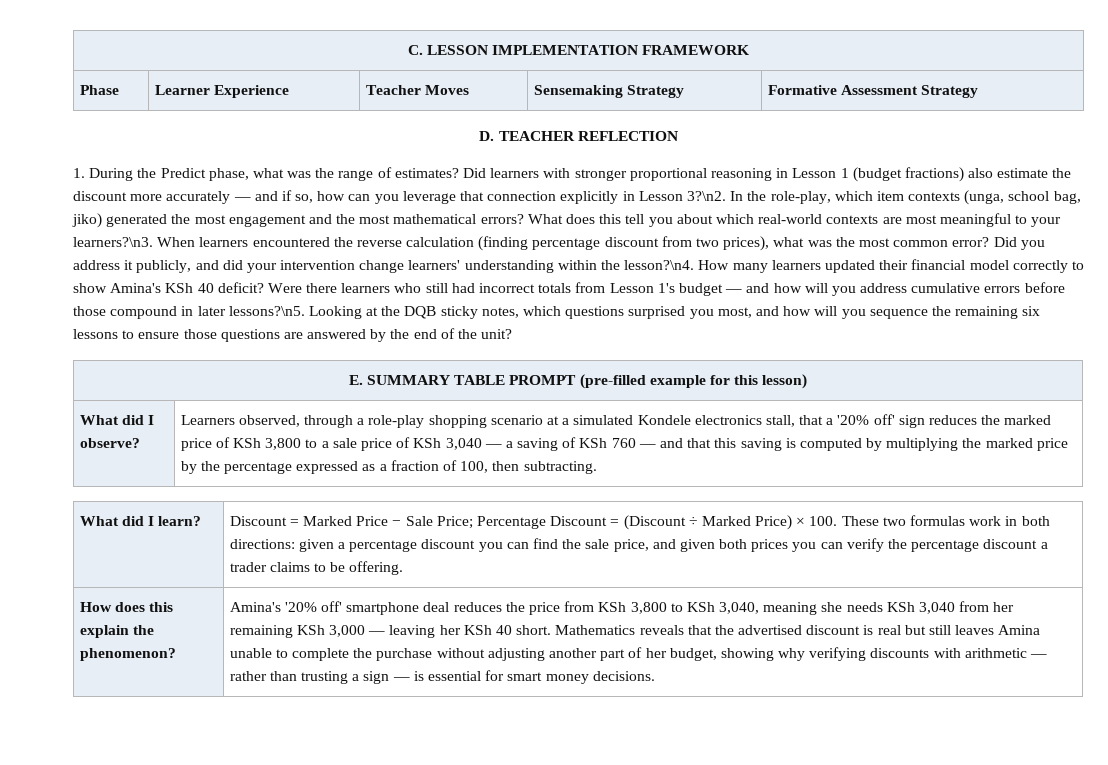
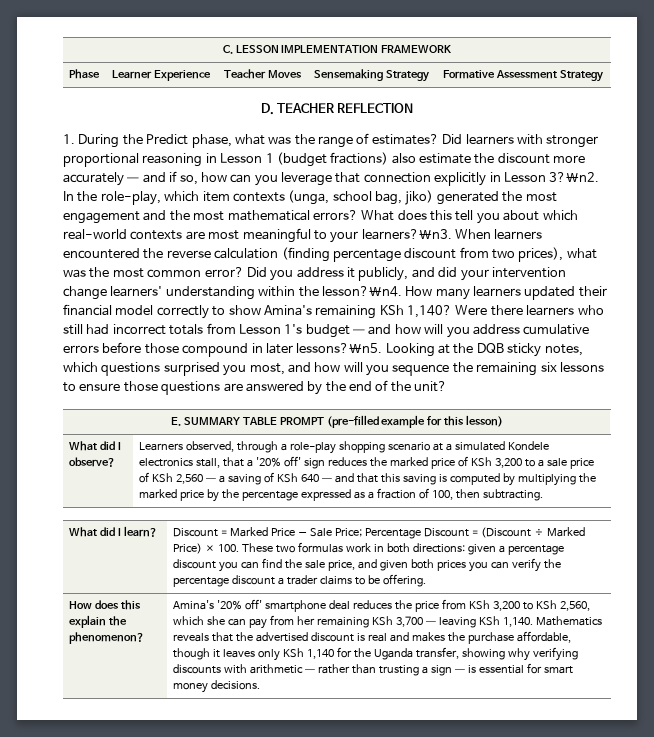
[165,282,264,293] KSh 40 deficit? -> [315,305,452,319] remaining KSh 1,140?
[265,438,302,450] 3,800 -> [494,458,522,468] 3,200
[445,438,482,450] 3,040 -> [176,474,204,484] 2,560
[611,438,636,448] 760 -> [301,474,320,482] 640
[630,602,667,614] 3,800 -> [493,601,521,611] 3,200
[719,602,955,615] 3,040, meaning she needs KSh 3,040 -> [559,601,590,611] [173,616,268,629] 2,560, which she can pay
[329,625,366,637] 3,000 -> [396,616,424,627] 3,700
[439,625,552,635] her KSh 40 short. -> [479,616,533,627] KSh 1,140.
[904,625,1041,635] [229,647,717,661] but still leaves Amina unable to complete the purchase without adjusting another part of her budget, -> [390,631,572,644] [173,647,460,661] and makes the purchase affordable, though it leaves only KSh 1,140 for the Uganda transfer,

